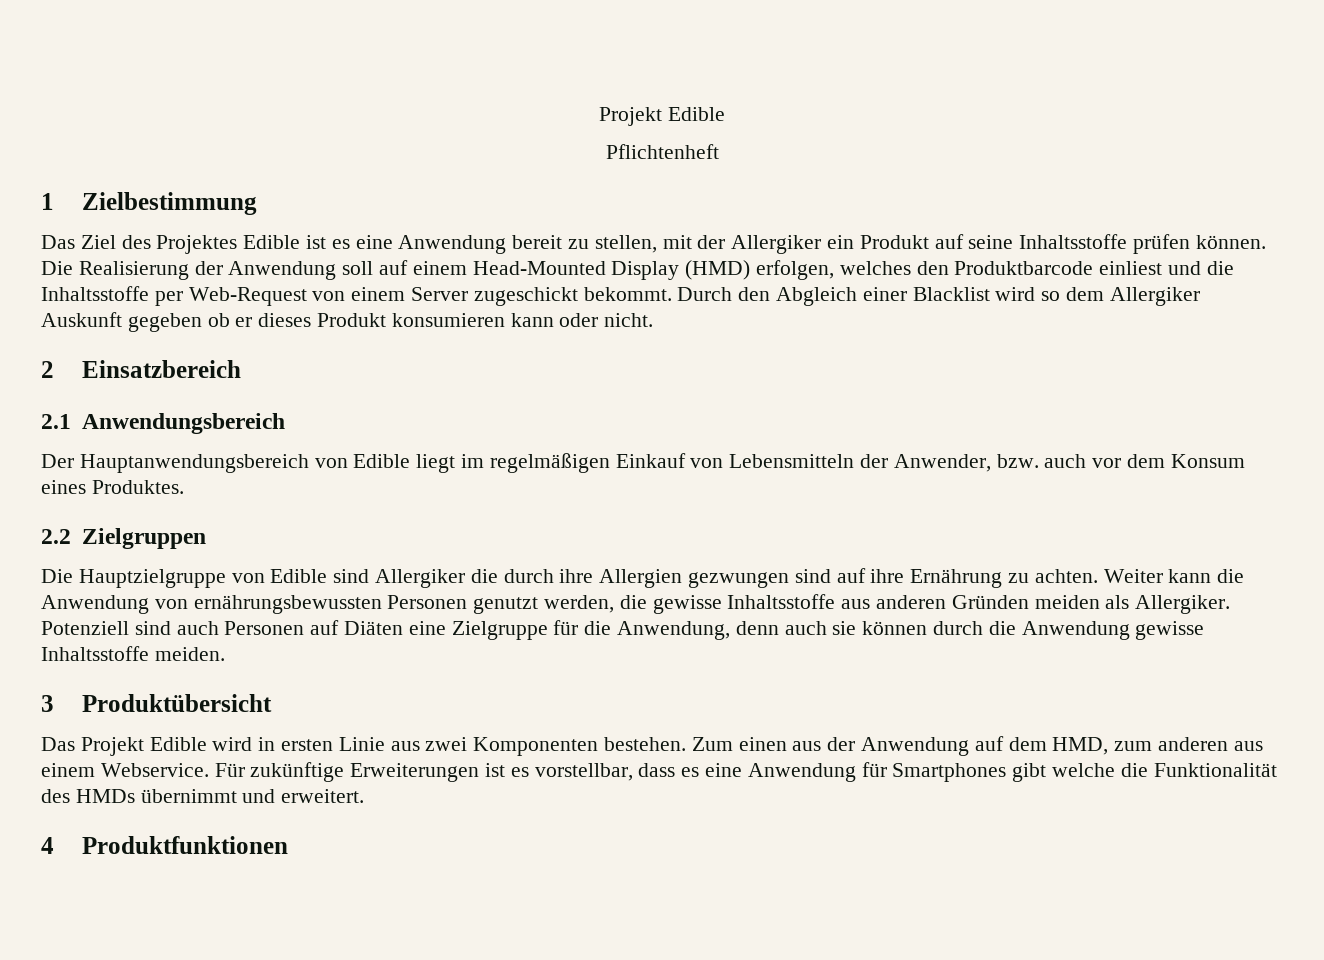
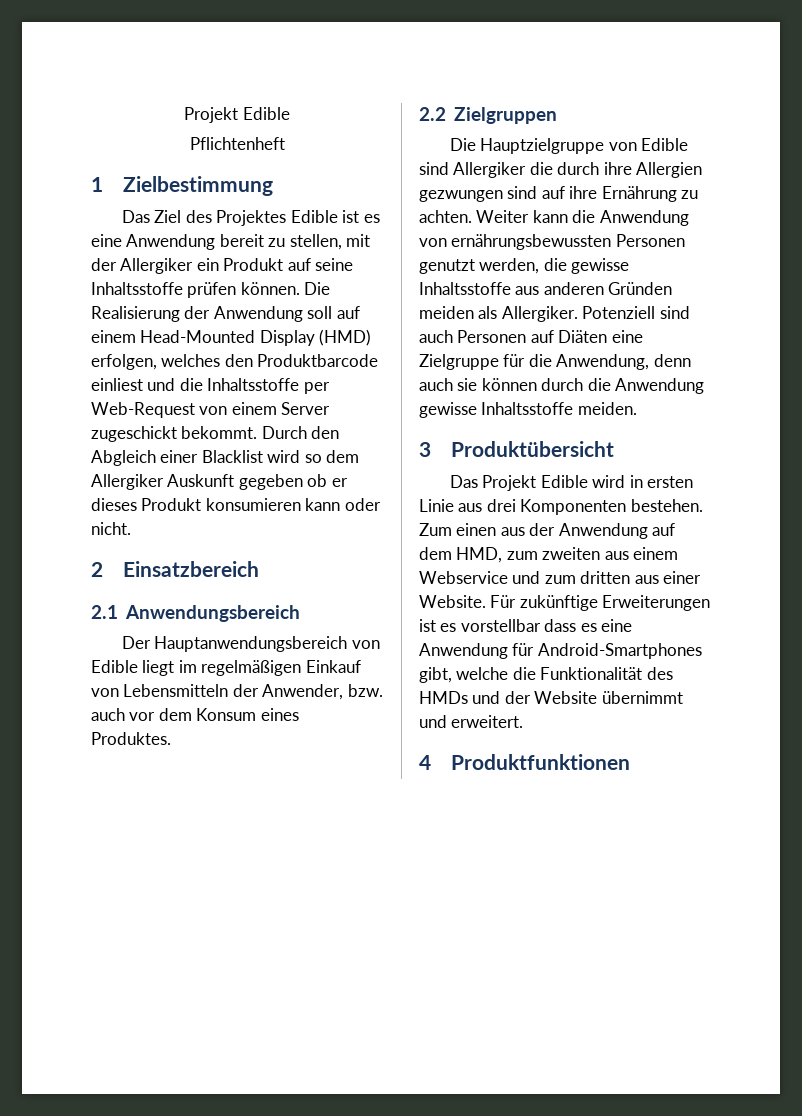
[425,737,468,751] zwei -> [486,499,516,512] drei
[1158,737,1229,751] anderen -> [542,547,601,560] zweiten
[100,763,209,777] Webservice. -> [419,571,702,584] [419,595,486,608] Webservice und zum dritten aus einer Website.
[534,763,633,781] vorstellbar, -> [460,619,541,632] vorstellbar
[892,763,1047,782] Smartphones gibt -> [537,643,702,659] [419,667,452,683] Android-Smartphones gibt,
(135, 796) none -> [472,691,598,704] und der Website

